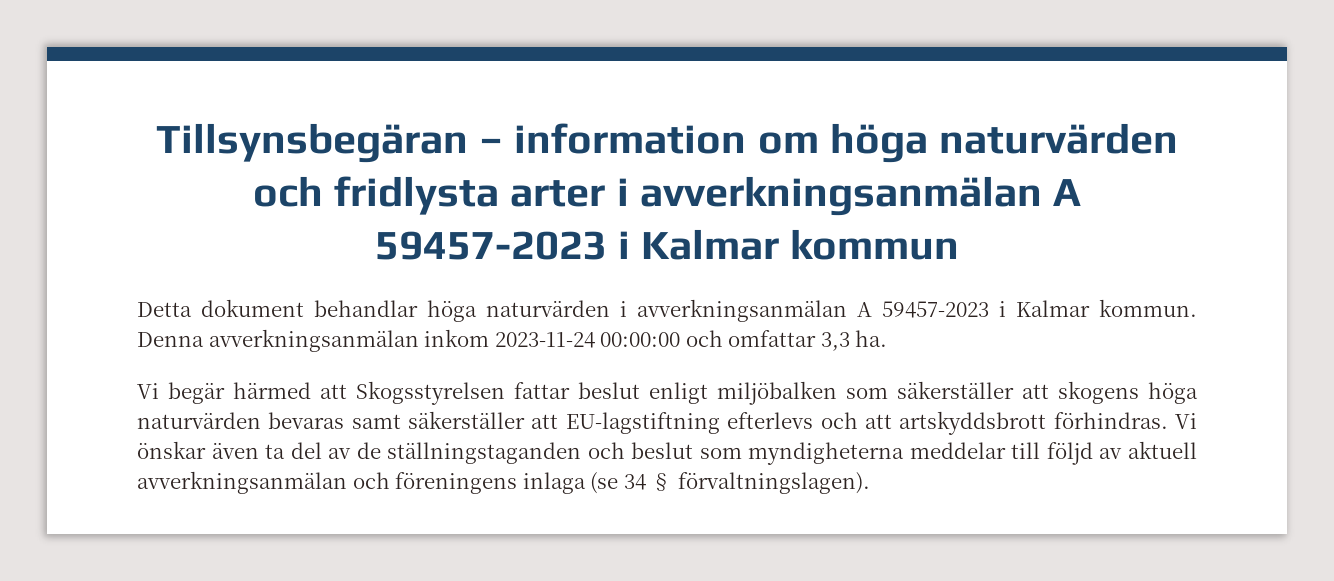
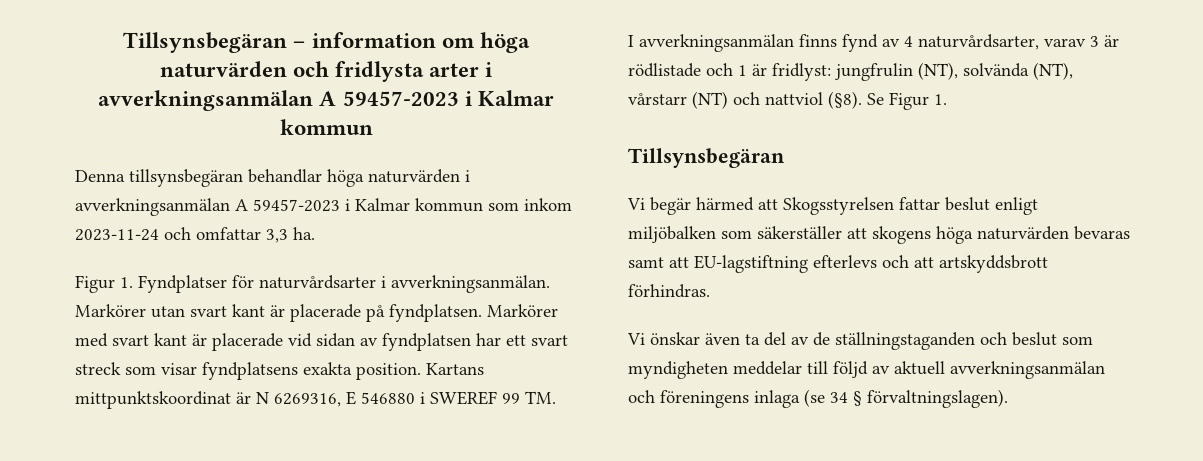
[137,299,304,317] Detta dokument -> [75,169,243,187] Denna tillsynsbegäran
[1099,299,1197,317] [137,329,419,352] kommun. Denna avverkningsanmälan -> [415,198,519,212] kommun som
[600,332,681,347] 00:00:00 -> (159, 235) none
(888, 338) none -> [75,275,550,293] [75,304,558,322] [75,333,568,351] [75,362,484,380] [75,391,556,409] [628,34,1119,52] [628,62,1073,81] [628,91,947,110] [628,148,785,168] // Figur 1. Fyndplatser för naturvårdsarter i avverkningsanmälan. Markörer utan svart kant är placerade på fyndplatsen. Markörer med svart kant är placerade vid sidan av fyndplatsen har ett svart streck som visar fyndplatsens exakta position. Kartans mittpunktskoordinat är N 6269316, E 546880 i SWEREF 99 TM. // I avverkningsanmälan finns fynd av 4 naturvårdsarter, varav 3 är rödlistade och 1 är fridlyst: jungfrulin (NT), solvända (NT), vårstarr (NT) och nattviol (§8). Se Figur 1. // Tillsynsbegäran
[408,411,526,429] säkerställer -> (664, 262) none
(1168, 420) none -> (710, 291) //
[748,442,905,465] myndigheterna -> [628,361,728,379] myndigheten

